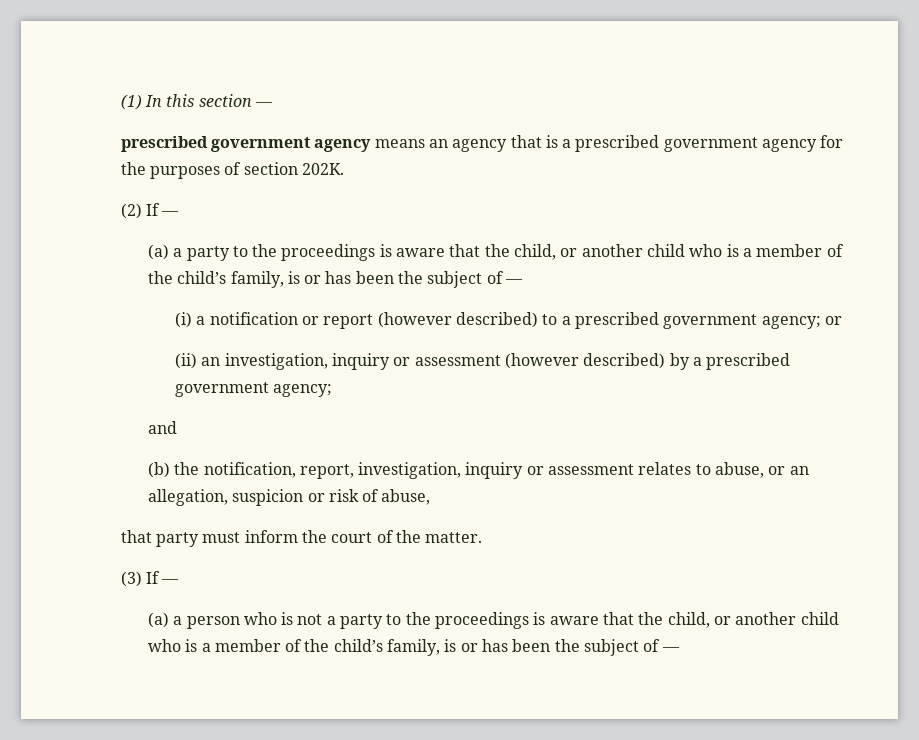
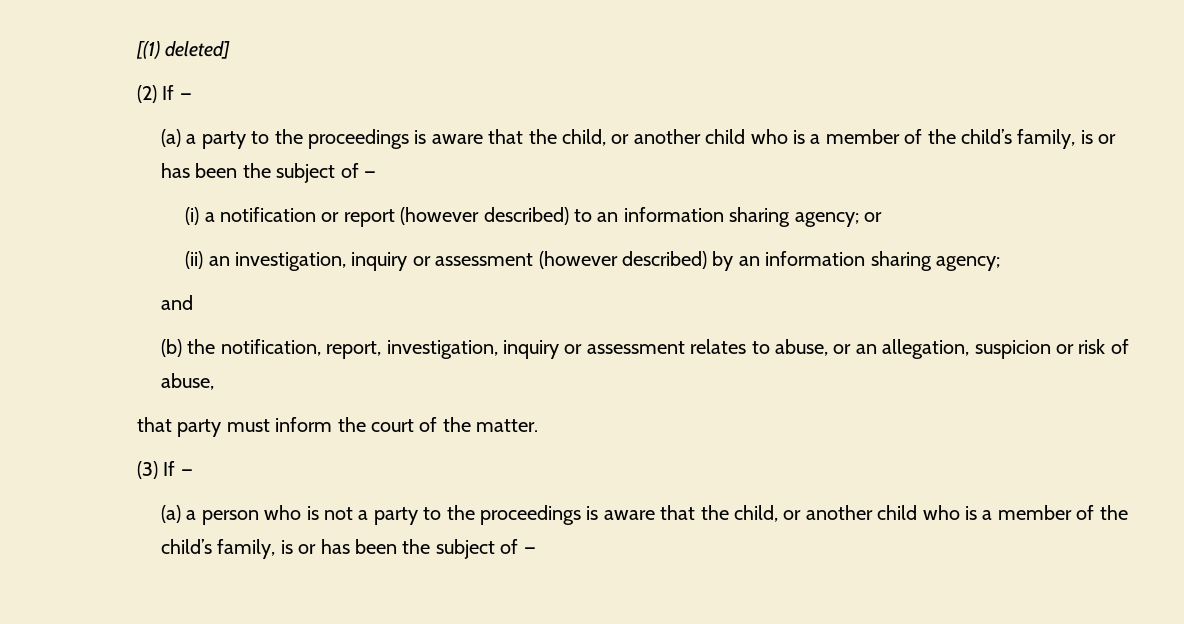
[120,94,273,110] [120,135,844,152] [120,162,344,179] (1) In this section — // prescribed government agency means an agency that is a prescribed government agency for the purposes of section 202K. -> [136,41,231,59] [(1) deleted]
[561,312,758,329] a prescribed government -> [597,207,791,227] an information sharing
[693,353,791,370] [175,382,270,397] a prescribed government -> [738,251,932,271] an information sharing

